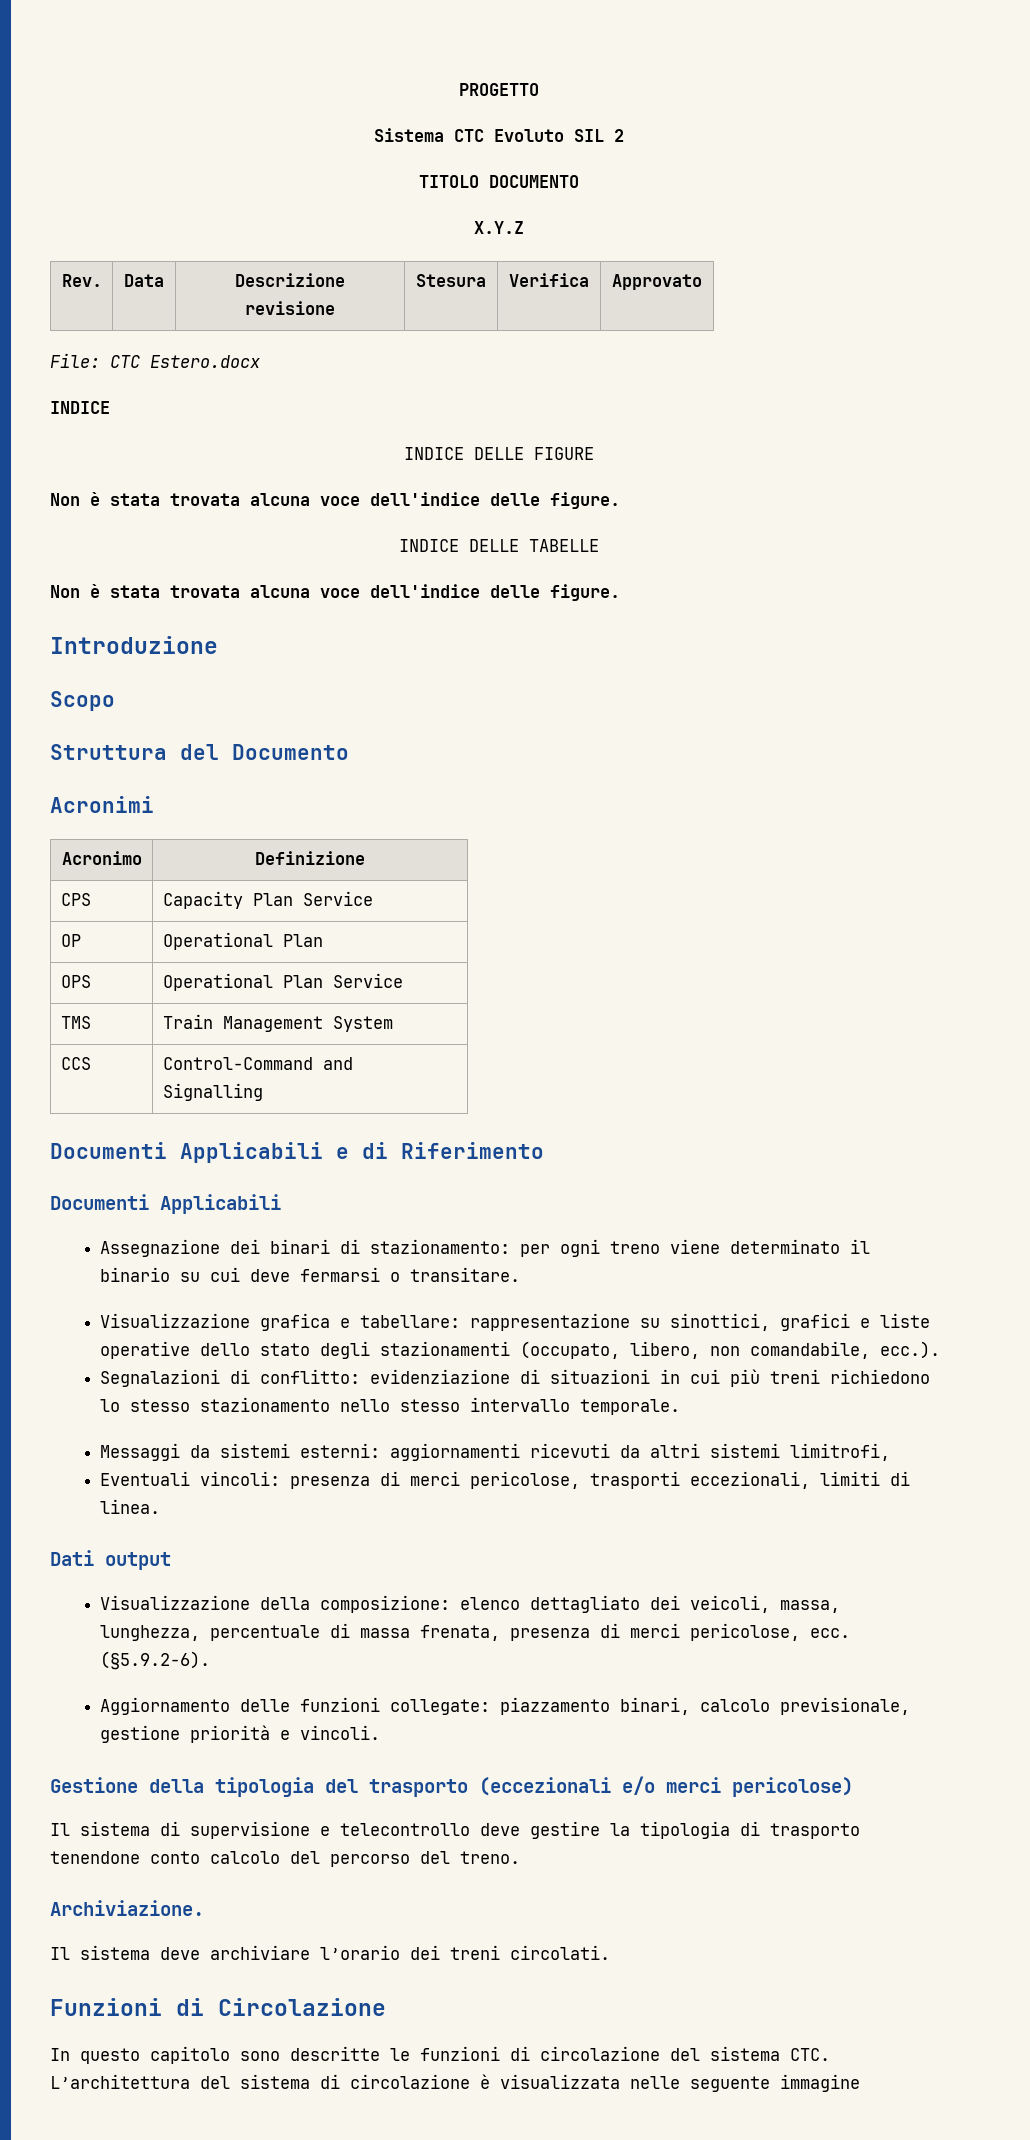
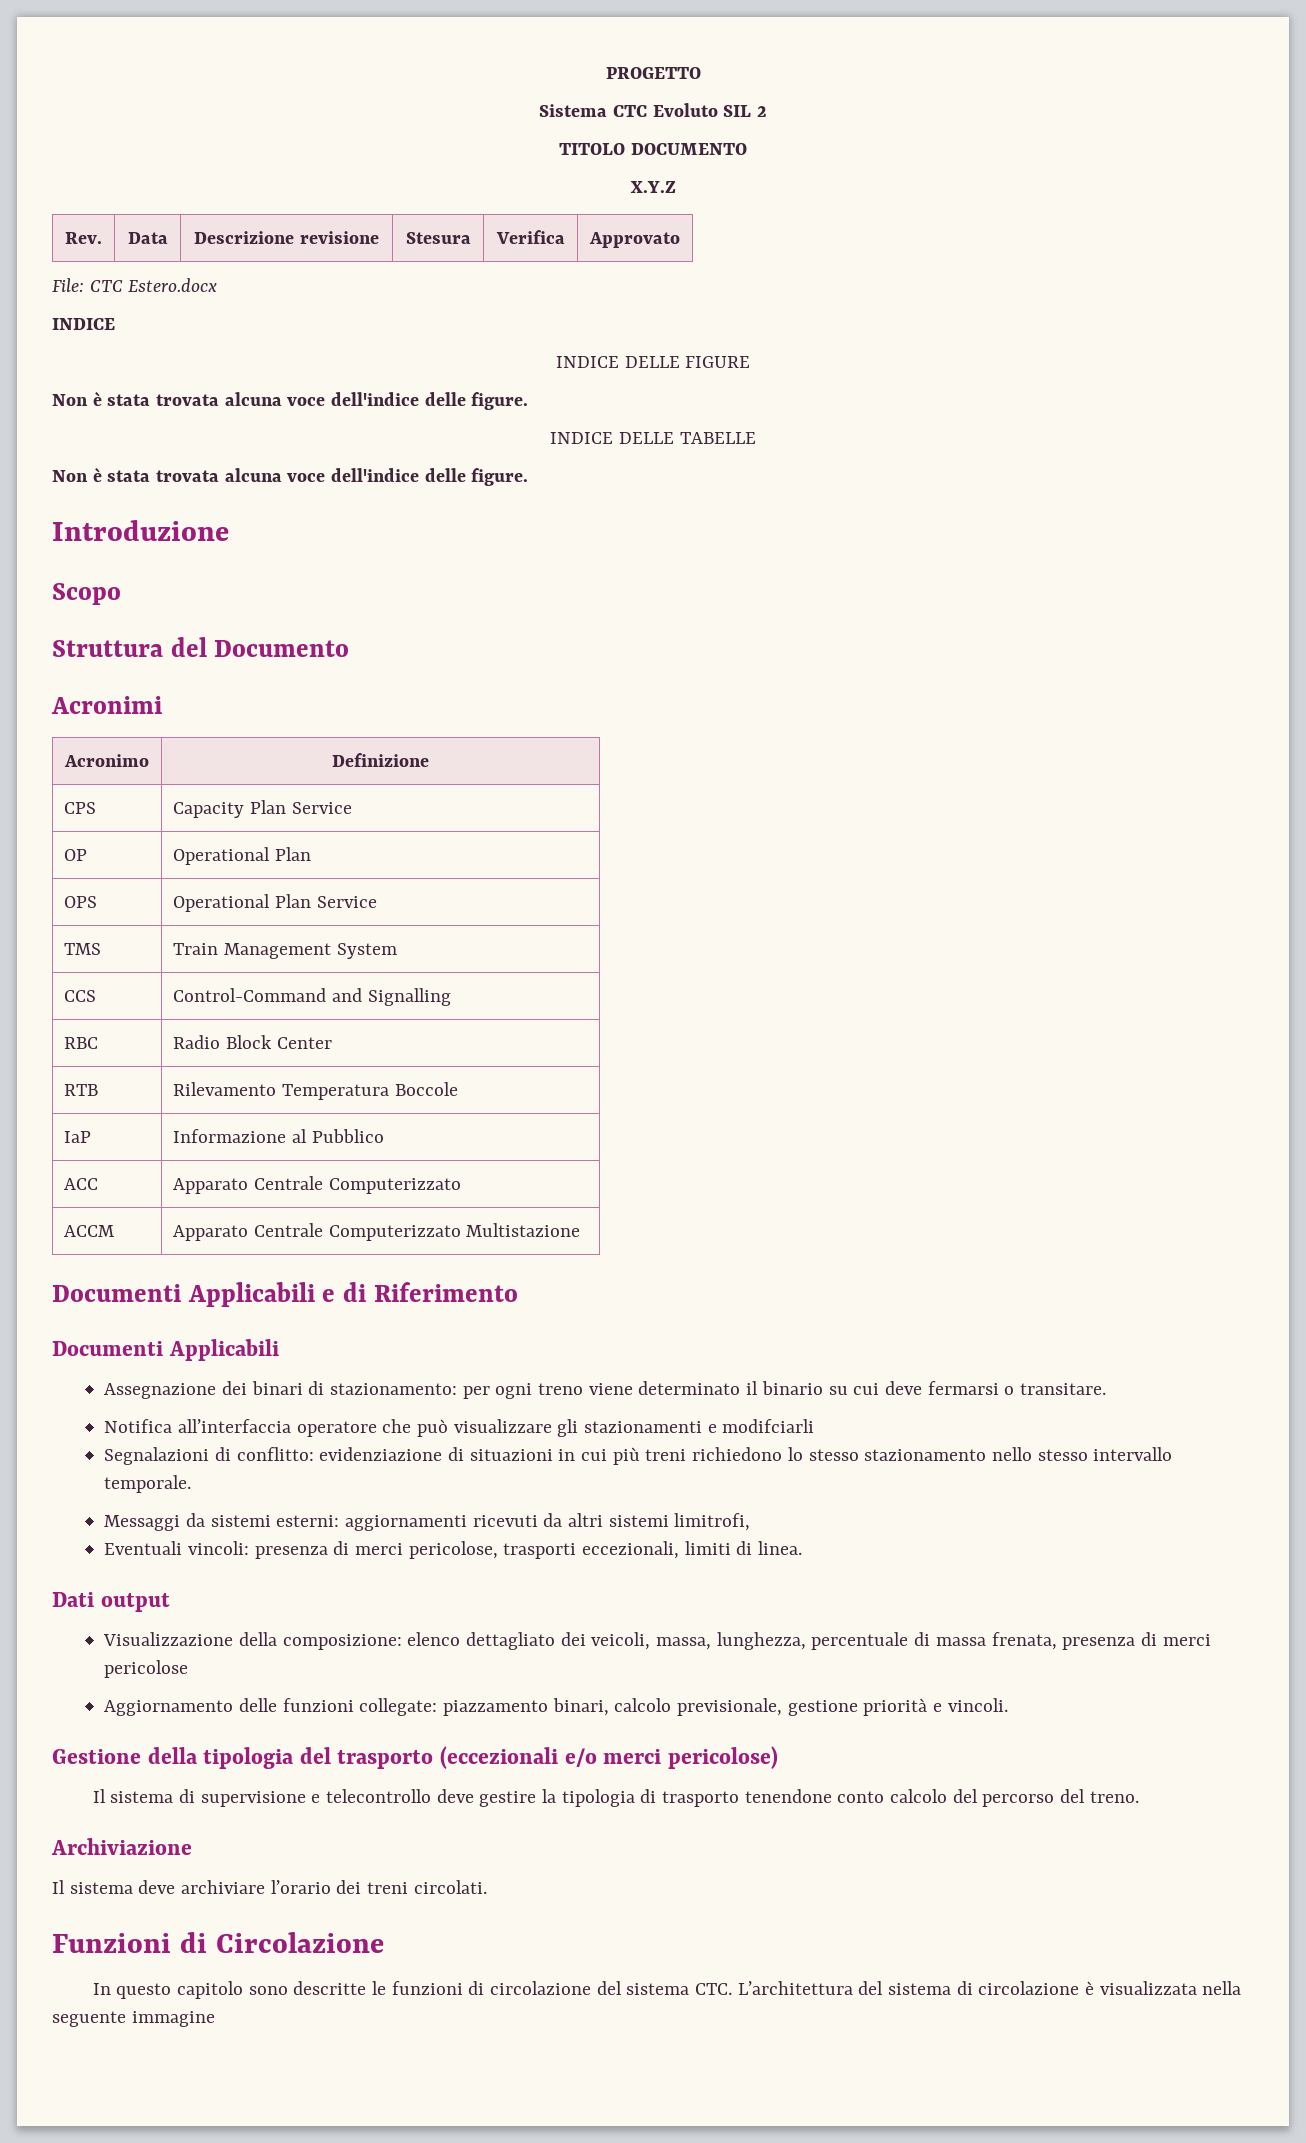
(263, 1092) none -> [64,1037,99,1049] [173,1035,332,1049] [64,1084,99,1096] [173,1082,458,1100] [64,1131,92,1143] [173,1129,384,1143] [64,1178,99,1190] [173,1176,461,1194] [64,1225,115,1237] [173,1223,581,1241] // RBC | Radio Block Center // RTB | Rilevamento Temperatura Boccole // IaP | Informazione al Pubblico // ACC | Apparato Centrale Computerizzato // ACCM | Apparato Centrale Computerizzato Multistazione
[100,1313,931,1331] [100,1341,941,1359] Visualizzazione grafica e tabellare: rappresentazione su sinottici, grafici e liste operative dello stato degli stazionamenti (occupato, libero, non comandabile, ecc.). -> [104,1419,815,1437] Notifica all’interfaccia operatore che può visualizzare gli stazionamenti e modifciarli
[690,1623,851,1641] [100,1651,211,1670] pericolose, ecc. (§5.9.2-6). -> [104,1660,189,1678] pericolose
[50,1900,204,1916] Archiviazione. -> [51,1838,192,1855] Archiviazione
[630,2076,680,2089] nelle -> [1202,1981,1242,1995] nella

